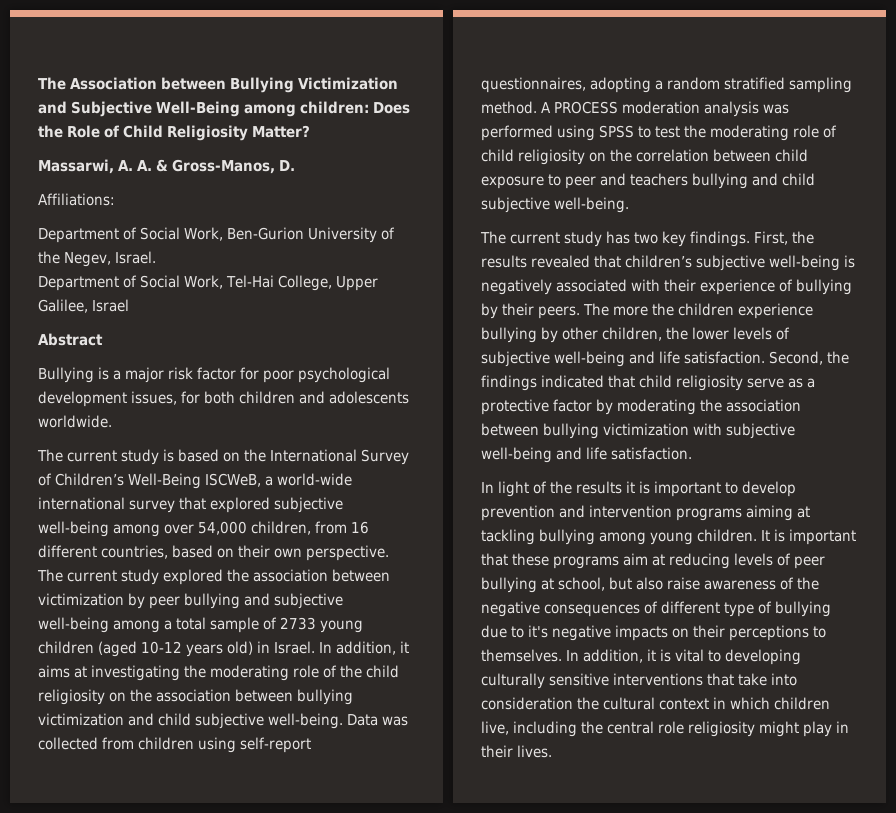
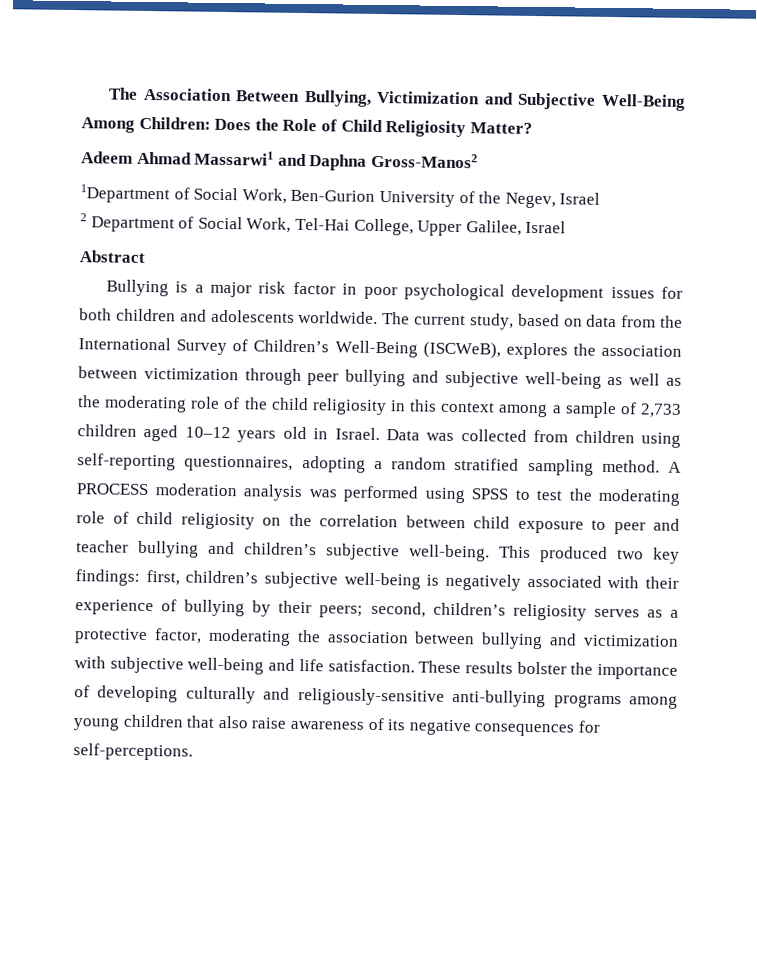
[161,77,295,93] between Bullying -> [235,90,372,107] Between Bullying,
[244,101,370,117] among children: -> [81,116,211,133] Among Children:
[38,159,296,174] [38,193,115,206] [38,228,119,243] Massarwi, A. A. & Gross-Manos, D. // Affiliations: // Department -> [81,150,478,171] [80,184,170,204] Adeem Ahmad Massarwi1 and Daphna Gross-Manos2 // 1Department
[115,251,157,264] Israel. // -> [559,192,601,205] [80,213,87,222] Israel // 2
[240,367,260,380] for -> [342,283,358,295] in
[131,391,178,405] issues, -> [610,286,655,299] issues
[37,449,241,465] // The current study is based on -> [382,312,657,330] The current study, based on data from
[205,473,353,487] [38,497,344,513] [38,521,370,537] [38,545,390,561] [37,569,224,585] ISCWeB, a world-wide international survey that explored subjective well-being among over 54,000 children, from 16 different countries, based on their own perspective. The current study explored -> [422,341,568,360] (ISCWeB), explores
[128,593,146,609] by -> [244,368,302,385] through
[113,617,364,633] [38,641,410,657] [38,665,181,681] among a total sample of 2733 young children (aged 10-12 years old) in Israel. In addition, it aims at investigating -> [607,373,682,386] as well as
[109,689,354,705] [38,713,344,729] on the association between bullying victimization and child subjective well-being. -> [390,399,682,419] [77,424,380,443] in this context among a sample of 2,733 children aged 10–12 years old in Israel.
[240,737,312,753] self-report -> [77,453,176,471] self-reporting
[630,173,816,189] [481,197,630,213] [480,231,815,247] [481,255,622,268] teachers bullying and child subjective well-being. // The current study has two key findings. First, the results revealed that -> [76,540,680,564] [75,569,180,586] teacher bullying and children’s subjective well-being. This produced two key findings: first,
[538,303,814,319] [481,327,791,343] [481,351,850,367] [481,375,785,391] peers. The more the children experience bullying by other children, the lower levels of subjective well-being and life satisfaction. Second, the findings indicated that child religiosity serve -> [319,601,640,621] peers; second, children’s religiosity serves
[553,399,614,415] factor by -> [153,628,202,644] factor,
(600, 431) none -> [549,633,578,646] and
[481,481,797,497] [481,505,811,521] [481,529,857,545] [481,553,826,569] [481,577,633,593] // In light of the results it is important to develop prevention and intervention programs aiming at tackling bullying among young children. It is important that these programs aim at reducing levels of peer bullying at school, but -> [418,660,678,680] [74,685,678,709] [73,714,216,731] These results bolster the importance of developing culturally and religiously-sensitive anti-bullying programs among young children that
[797,577,820,590] the -> [387,719,406,731] its
[644,601,832,617] [481,625,827,641] [481,649,802,665] [481,673,798,689] [481,697,831,710] [481,721,850,737] [481,745,553,758] of different type of bullying due to it's negative impacts on their perceptions to themselves. In addition, it is vital to developing culturally sensitive interventions that take into consideration the cultural context in which children live, including the central role religiosity might play in their lives. -> [577,720,600,733] [73,743,193,761] for self-perceptions.

